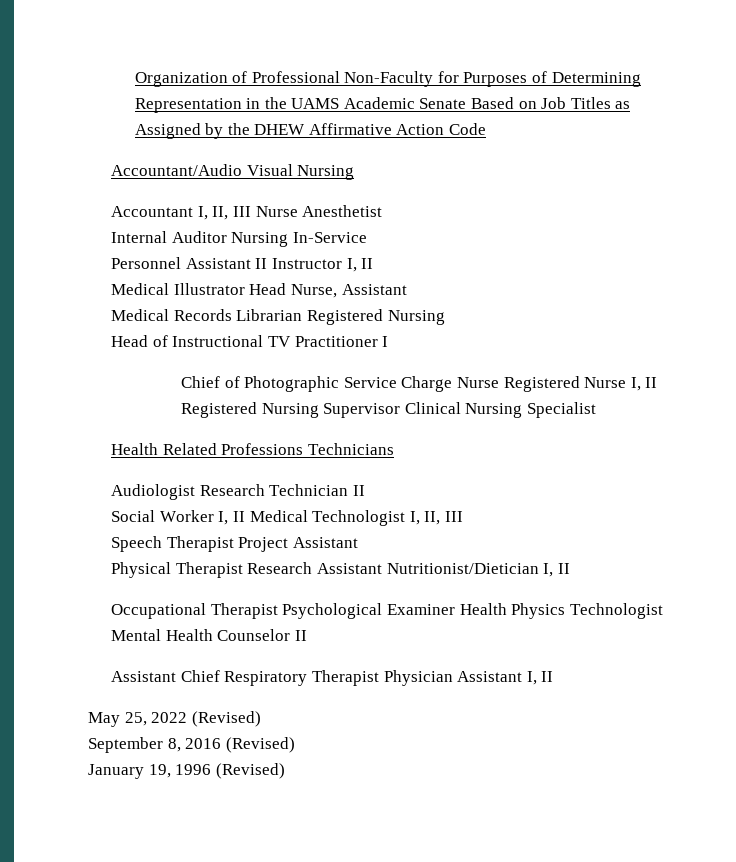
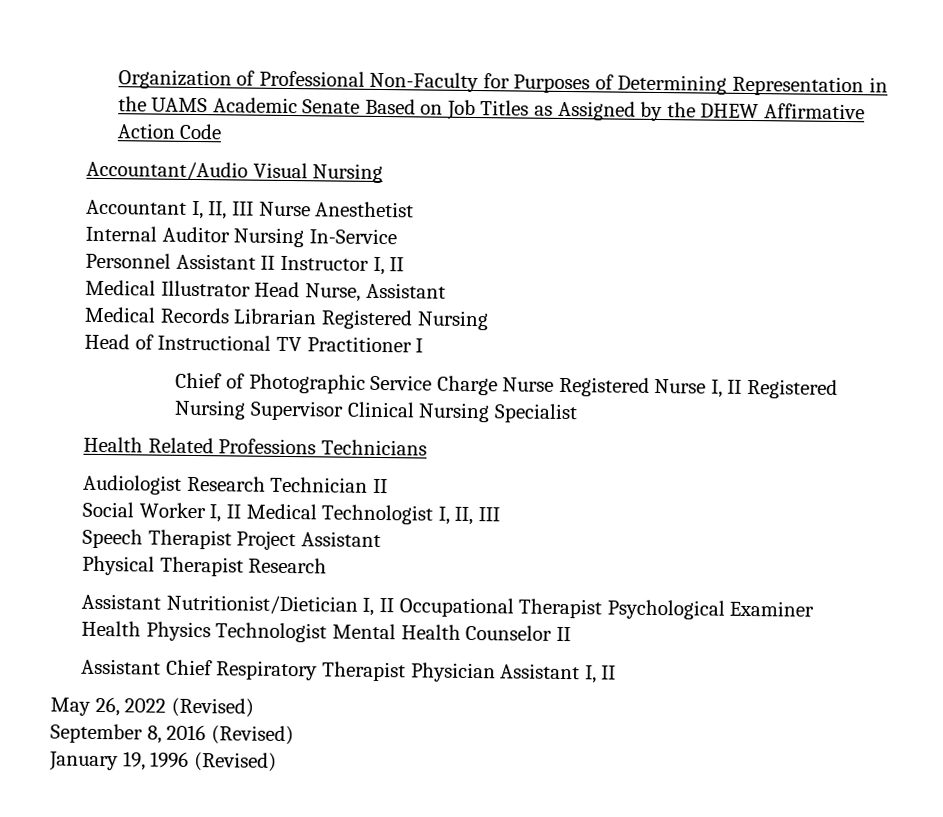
(313, 568) none -> (328, 565) //
(570, 568) // -> (394, 605) none
(456, 609) none -> (815, 608) //
[124,712,147,726] 25, -> [94,696,120,717] 26,

